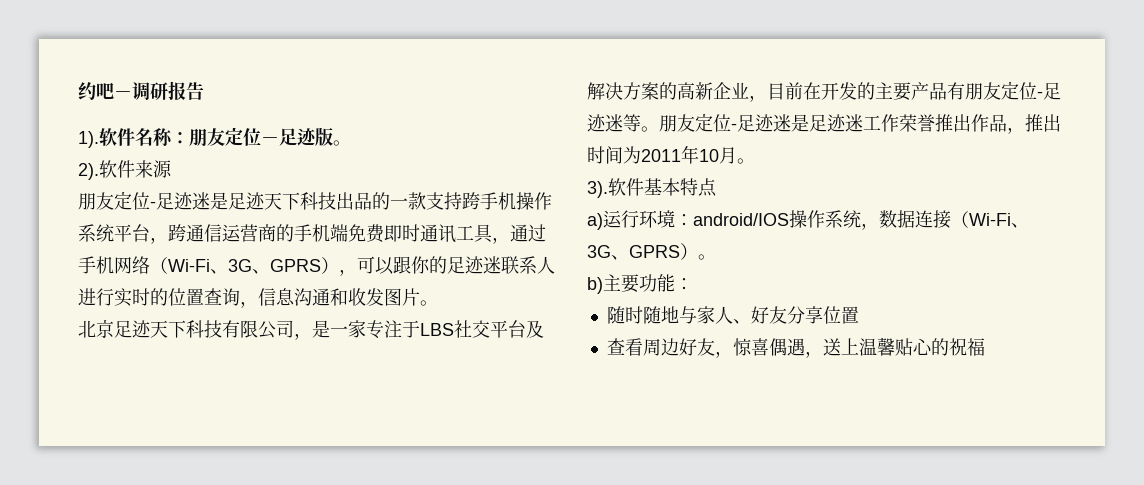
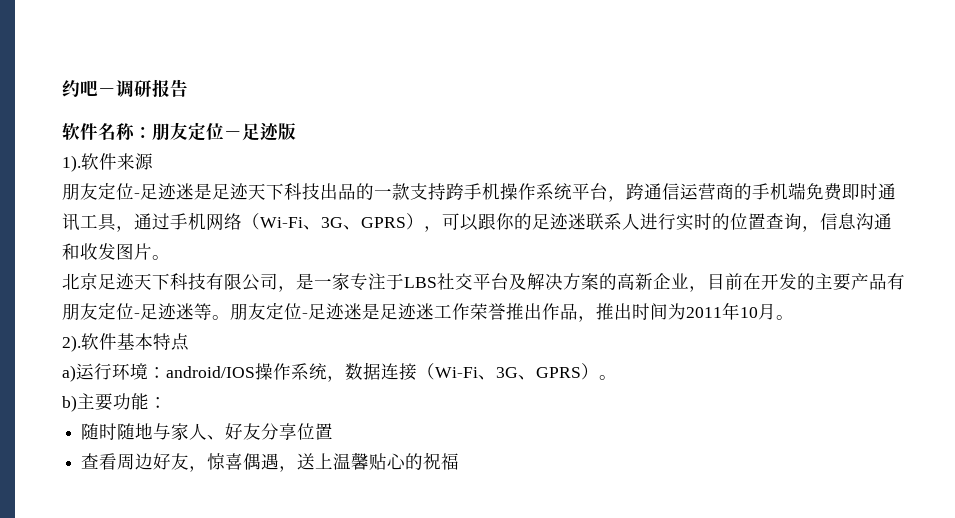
[78,131,99,148] 1). -> (188, 88) none
[333,140,351,146] [78,163,99,180] 。 // 2). -> [62,155,81,172] // 1).
[587,181,608,198] 3). -> [62,335,81,352] 2).

